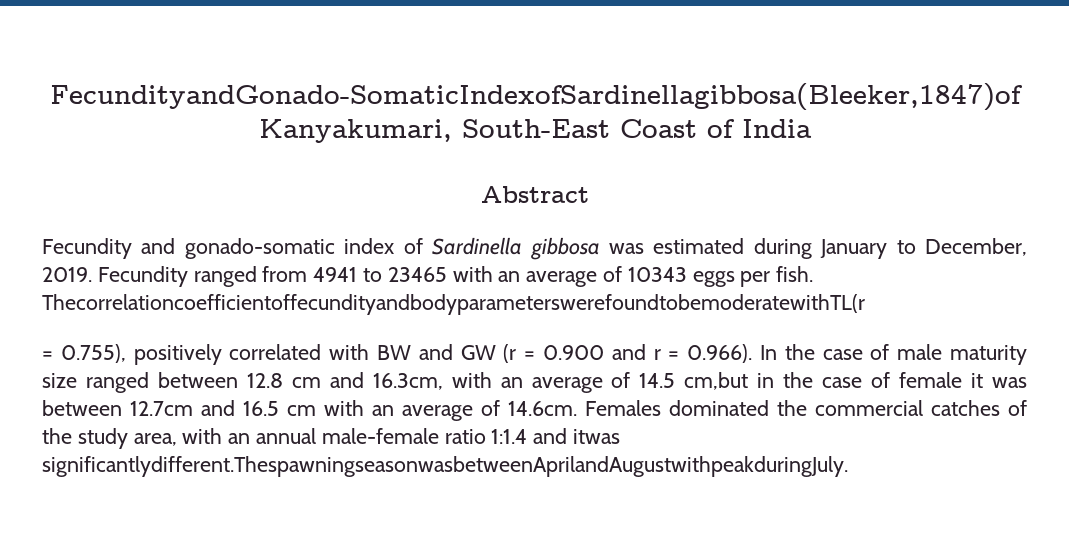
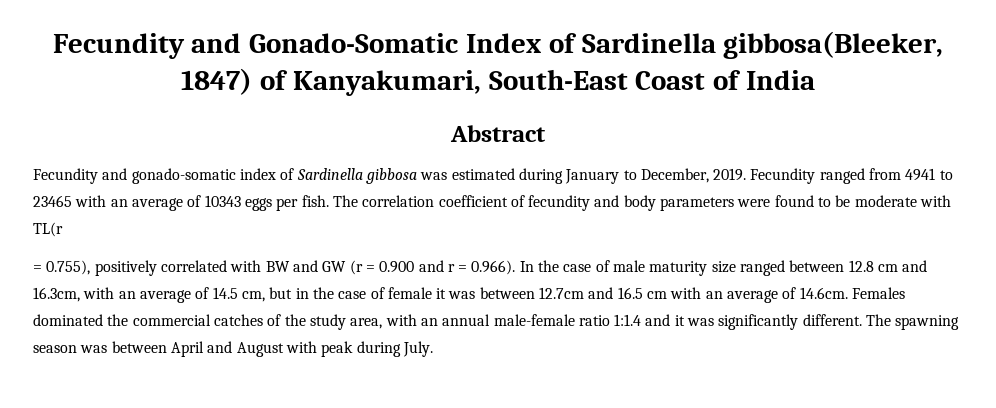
[49,83,1023,111] FecundityandGonado-SomaticIndexofSardinellagibbosa(Bleeker,1847)of -> [52,31,944,59] [181,68,287,95] Fecundity and Gonado-Somatic Index of Sardinella gibbosa(Bleeker, 1847) of
[42,294,865,315] ThecorrelationcoefficientoffecundityandbodyparameterswerefoundtobemoderatewithTL(r -> [332,195,952,211] [33,222,63,237] The correlation coefficient of fecundity and body parameters were found to be moderate with TL(r
[684,372,749,390] cm,but -> [241,287,293,302] cm, but
[573,429,621,444] [42,456,848,477] itwas significantlydifferent.ThespawningseasonwasbetweenAprilandAugustwithpeakduringJuly. -> [674,314,960,330] [33,341,433,357] it was significantly different. The spawning season was between April and August with peak during July.

